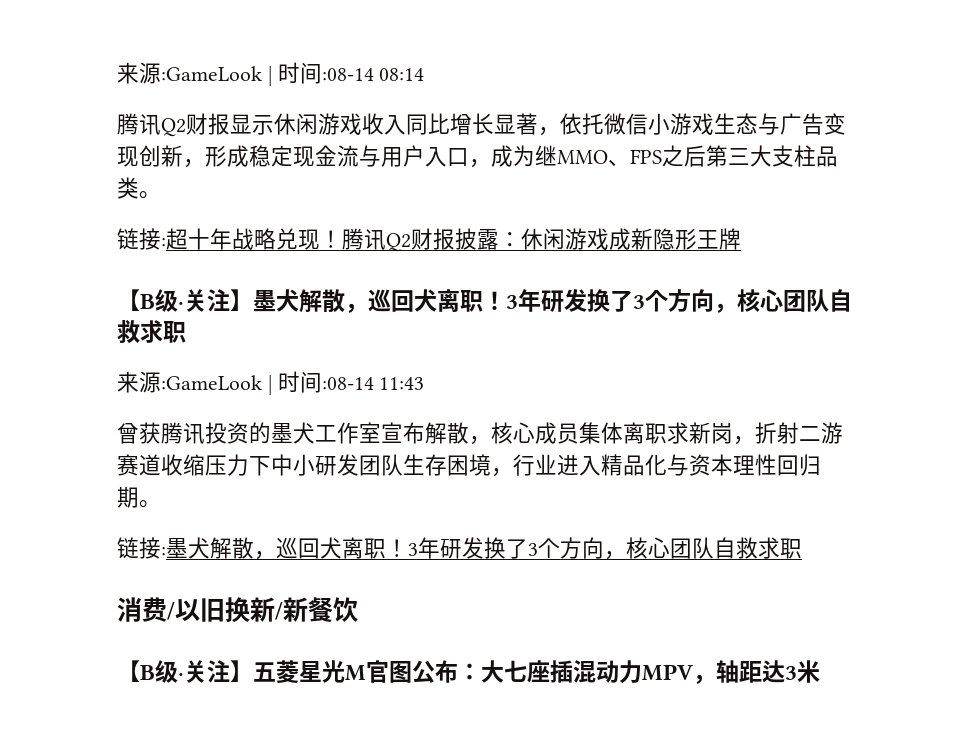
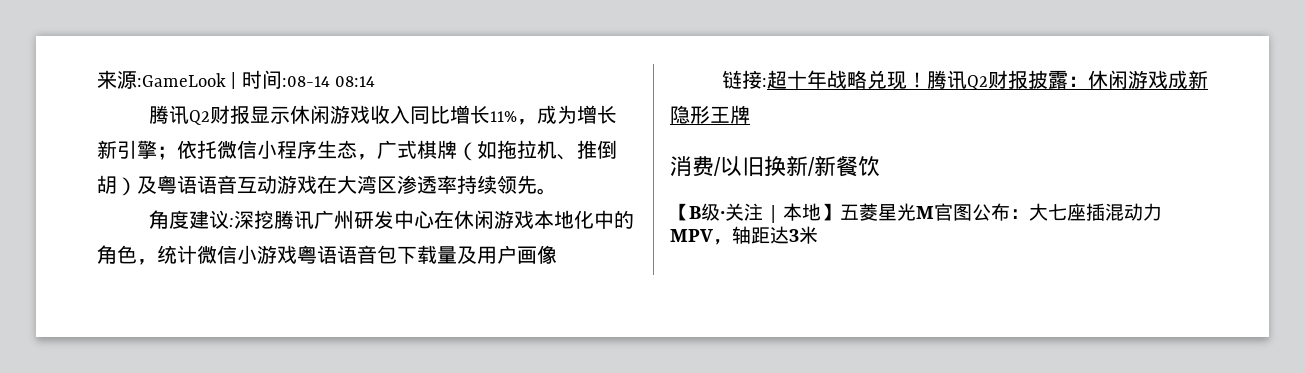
[494,113,846,136] [117,145,838,168] [117,177,161,199] 显著，依托微信小游戏生态与广告变现创新，形成稳定现金流与用户入口，成为继MMO、FPS之后第三大支柱品类。 -> [489,105,617,125] [97,140,617,161] [97,175,557,196] [148,210,634,230] [97,245,557,265] 11%，成为增长新引擎；依托微信小程序生态，广式棋牌（如拖拉机、推倒胡）及粤语语音互动游戏在大湾区渗透率持续领先。 // 角度建议:深挖腾讯广州研发中心在休闲游戏本地化中的角色，统计微信小游戏粤语语音包下载量及用户画像
[117,289,852,313] [117,320,186,344] [117,371,425,395] [117,422,843,445] [117,454,821,477] [117,486,161,508] [117,537,802,560] // 【B级·关注】墨犬解散，巡回犬离职！3年研发换了3个方向，核心团队自救求职 // 来源:GameLook | 时间:08-14 11:43 // 曾获腾讯投资的墨犬工作室宣布解散，核心成员集体离职求新岗，折射二游赛道收缩压力下中小研发团队生存困境，行业进入精品化与资本理性回归期。 // 链接:墨犬解散，巡回犬离职！3年研发换了3个方向，核心团队自救求职 -> (750, 114) none
(230, 671) none -> [768,203,821,223] | 本地

